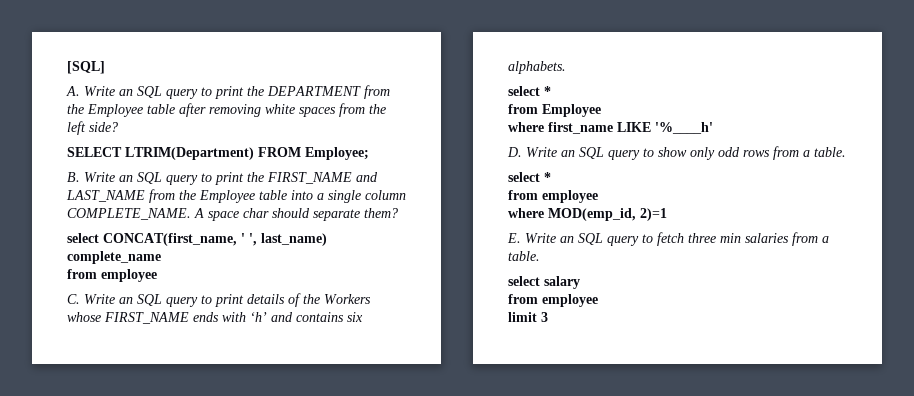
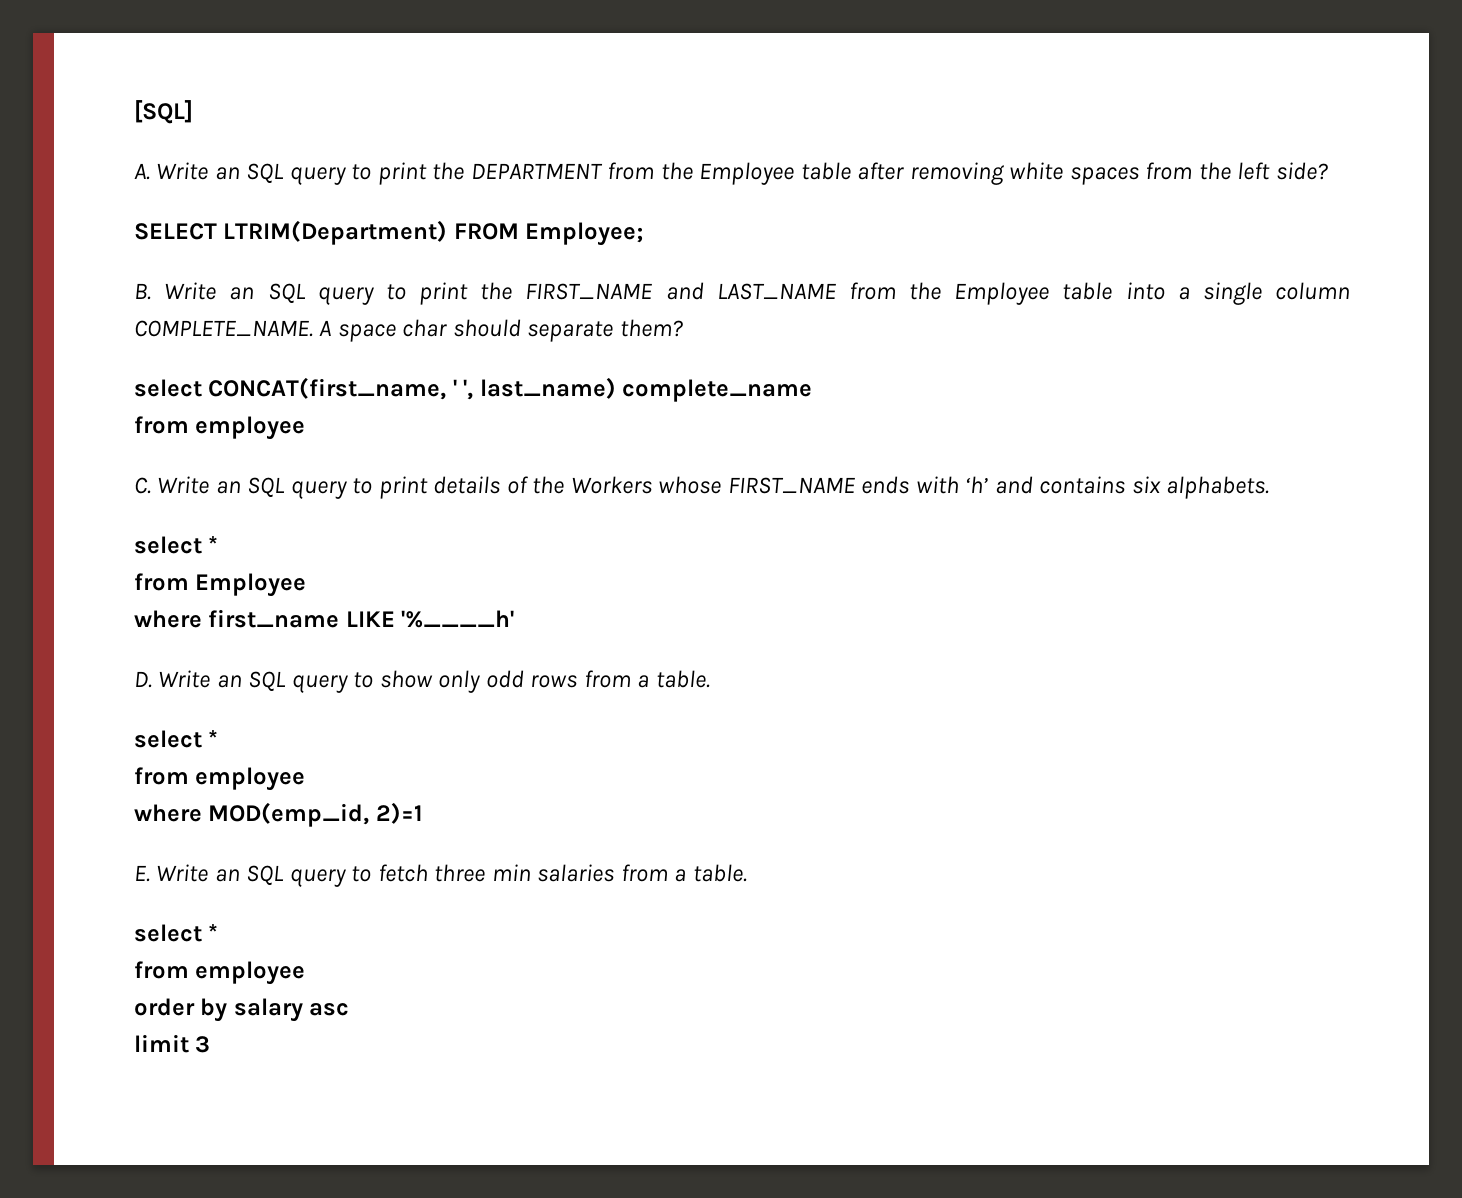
[544,276,580,289] [508,294,598,307] salary // from employee -> [208,924,219,941] [134,961,306,985] [134,998,350,1022] * // from employee // order by salary asc

